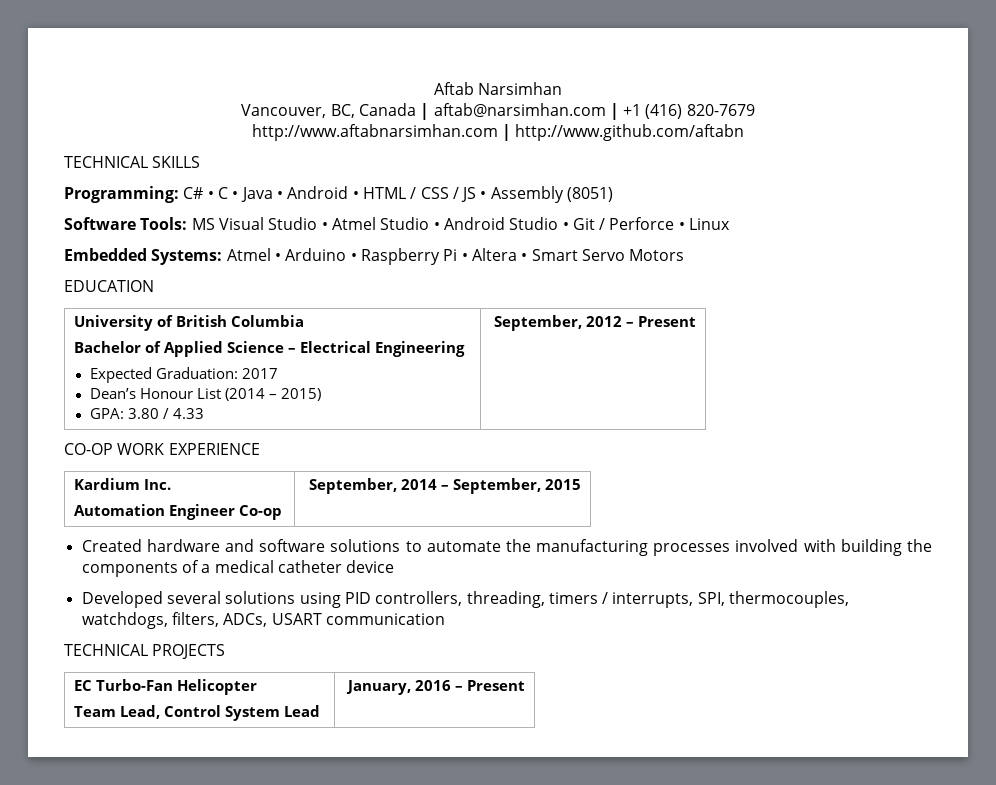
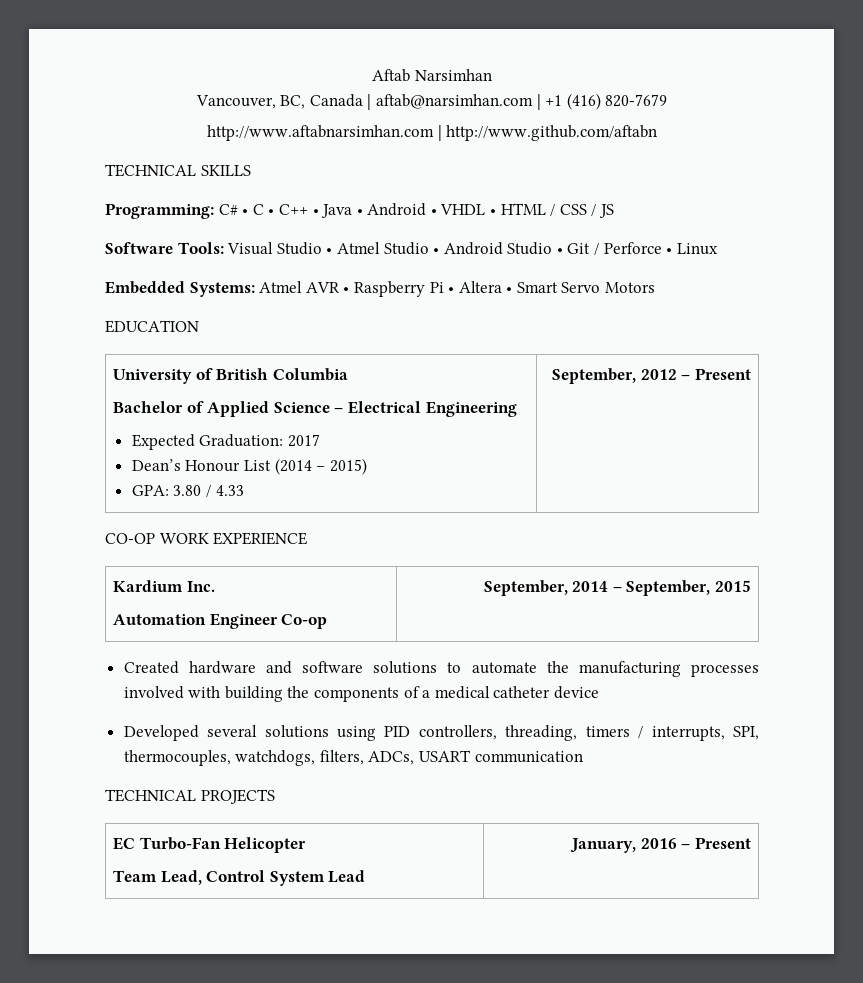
(239, 195) none -> [278,204,319,215] C++ •
(359, 195) none -> [440,204,497,215] VHDL •
[480,186,614,203] • Assembly (8051) -> (615, 211) none
[191,218,215,230] MS -> (224, 248) none
[274,248,347,261] • Arduino -> [305,282,340,293] AVR

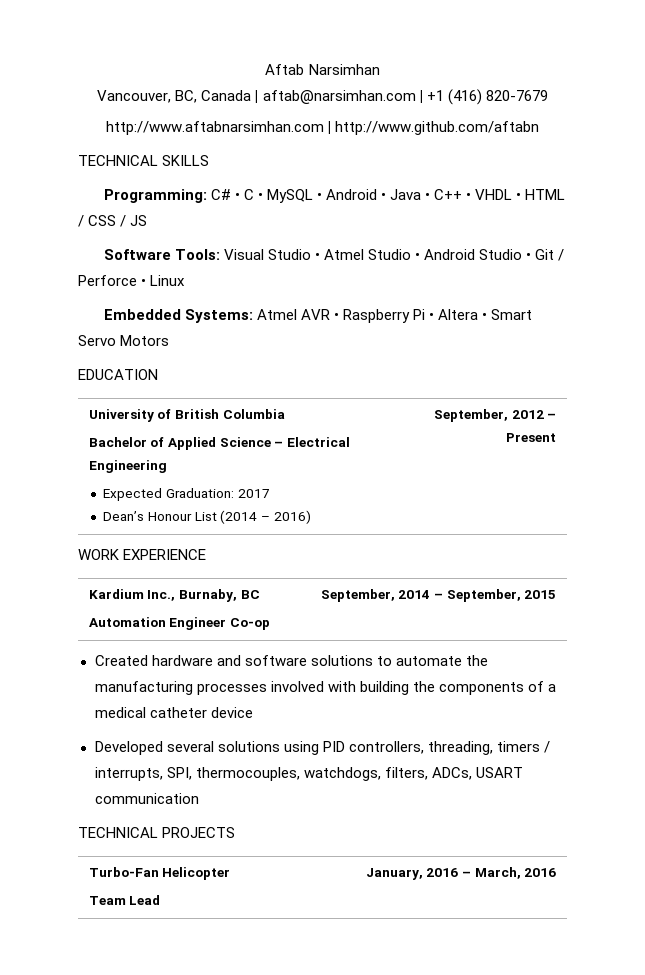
[278,204,308,215] C++ -> [266,189,377,203] MySQL • Android
[367,203,427,216] Android -> [434,189,463,200] C++
[329,458,367,475] [131,485,244,497] 2015) // GPA: 3.80 / 4.33 -> [273,510,311,524] 2016)
[105,533,155,544] CO-OP -> (557, 437) none
[186,581,215,592] Inc. -> [147,589,260,602] Inc., Burnaby, BC
[113,837,136,850] EC -> (236, 832) none
[160,870,325,886] Lead, Control System -> (126, 900) none
[694,837,751,849] Present -> [474,867,557,879] March, 2016

